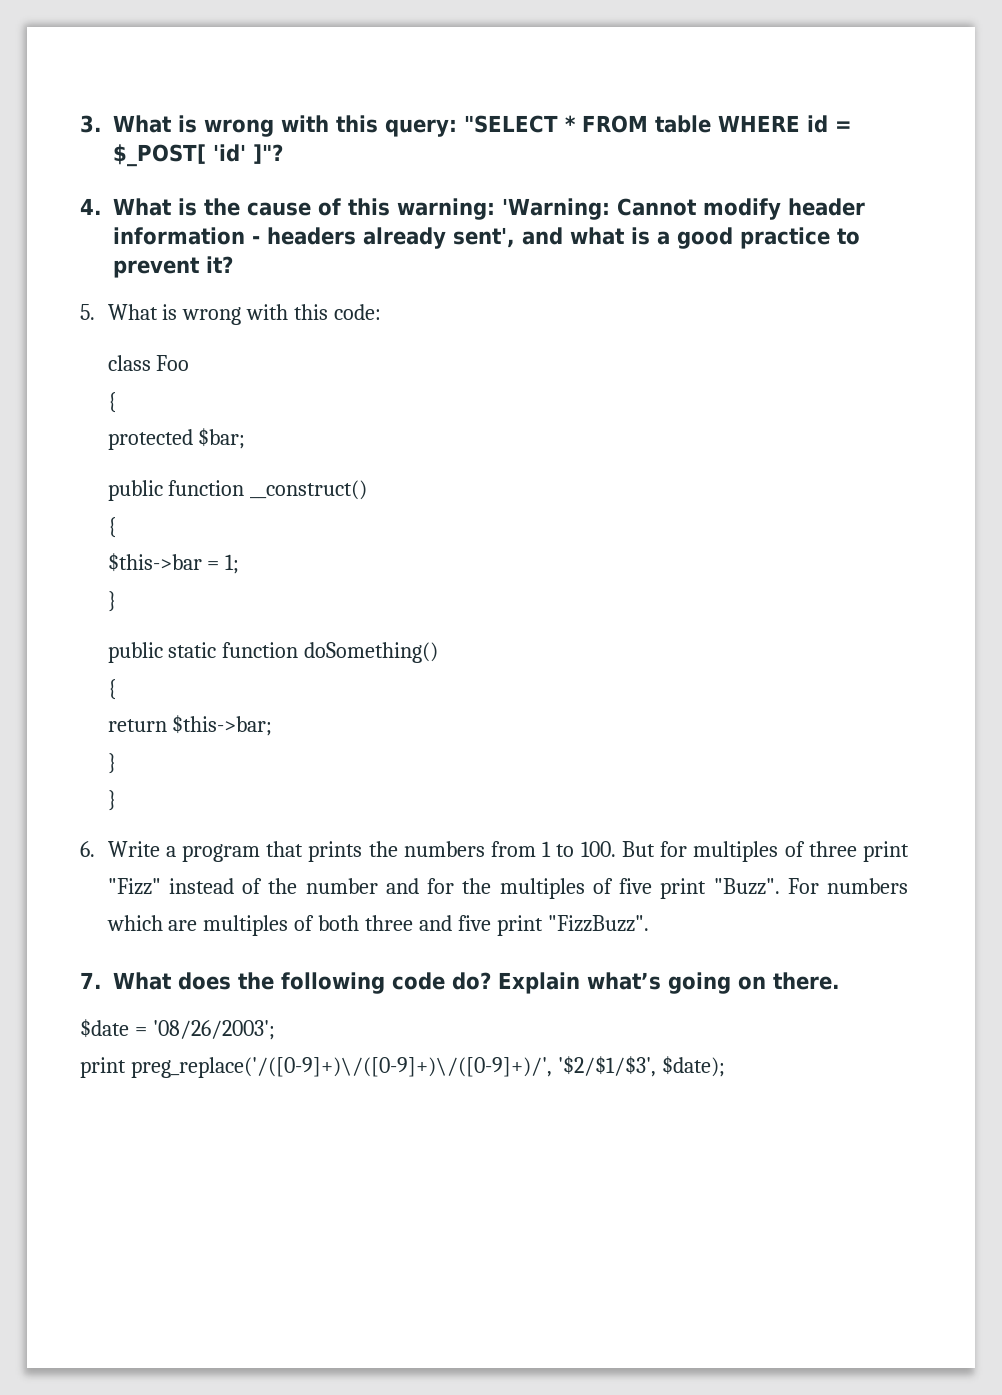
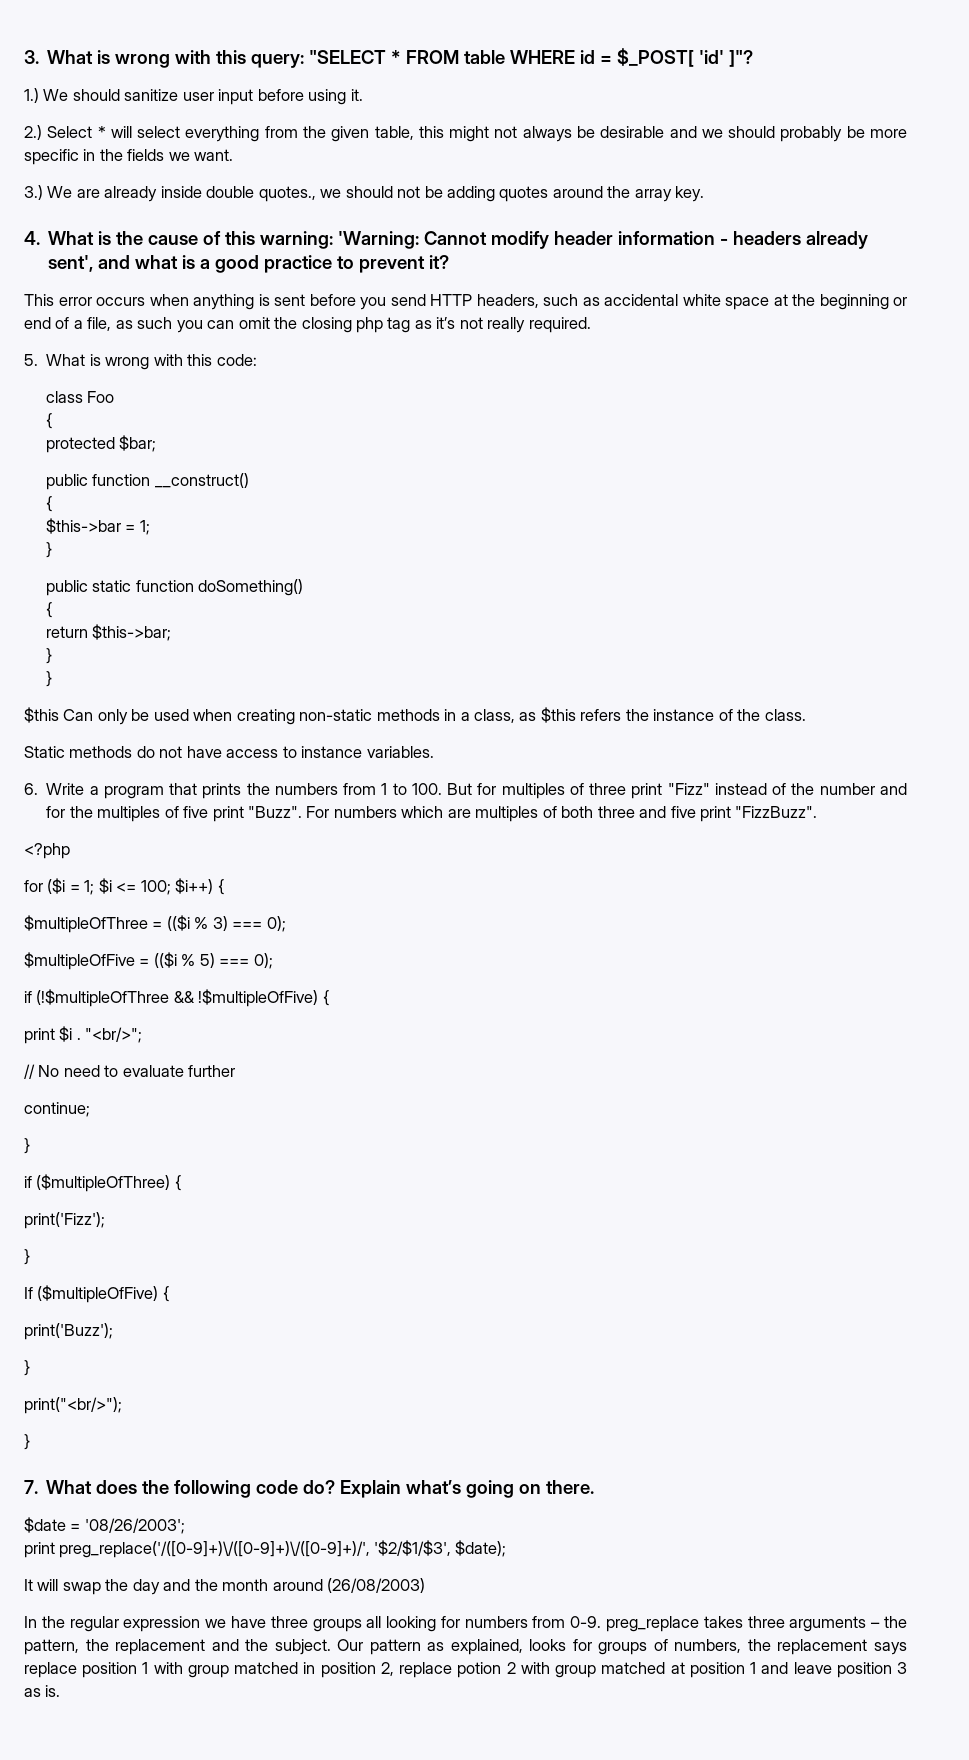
(283, 154) none -> [24,88,363,105] [24,125,908,142] [24,149,234,165] [24,185,705,202] // 1.) We should sanitize user input before using it. // 2.) Select * will select everything from the given table, this might not always be desirable and we should probably be more specific in the fields we want. // 3.) We are already inside double quotes., we should not be adding quotes around the array key.
(233, 264) none -> [24,294,907,310] [24,317,591,333] // This error occurs when anything is sent before you send HTTP headers, such as accidental white space at the beginning or end of a file, as such you can omit the closing php tag as it’s not really required.
(117, 800) none -> [24,707,806,725] [24,746,434,758] // $this Can only be used when creating non-static methods in a class, as $this refers the instance of the class. // Static methods do not have access to instance variables.
(649, 923) none -> [24,843,70,859] [24,878,224,895] [24,915,286,933] [24,952,273,970] [24,989,329,1007] [24,1026,143,1044] [24,1064,236,1079] [24,1102,90,1117] [24,1138,30,1154] [24,1174,181,1192] [24,1212,105,1229] [24,1249,30,1265] [24,1285,169,1303] [24,1323,113,1340] [24,1360,30,1376] [24,1397,122,1414] [24,1434,30,1450] // <?php // for ($i = 1; $i <= 100; $i++) { // $multipleOfThree = (($i % 3) === 0); // $multipleOfFive = (($i % 5) === 0); // if (!$multipleOfThree && !$multipleOfFive) { // print $i . "<br/>"; // // No need to evaluate further // continue; // } // if ($multipleOfThree) { // print('Fizz'); // } // If ($multipleOfFive) { // print('Buzz'); // } // print("<br/>"); // }
(725, 1066) none -> [24,1578,426,1595] [24,1616,907,1632] [24,1639,907,1655] [24,1662,907,1678] [24,1685,61,1697] // It will swap the day and the month around (26/08/2003) // In the regular expression we have three groups all looking for numbers from 0-9. preg_replace takes three arguments – the pattern, the replacement and the subject. Our pattern as explained, looks for groups of numbers, the replacement says replace position 1 with group matched in position 2, replace potion 2 with group matched at position 1 and leave position 3 as is.

